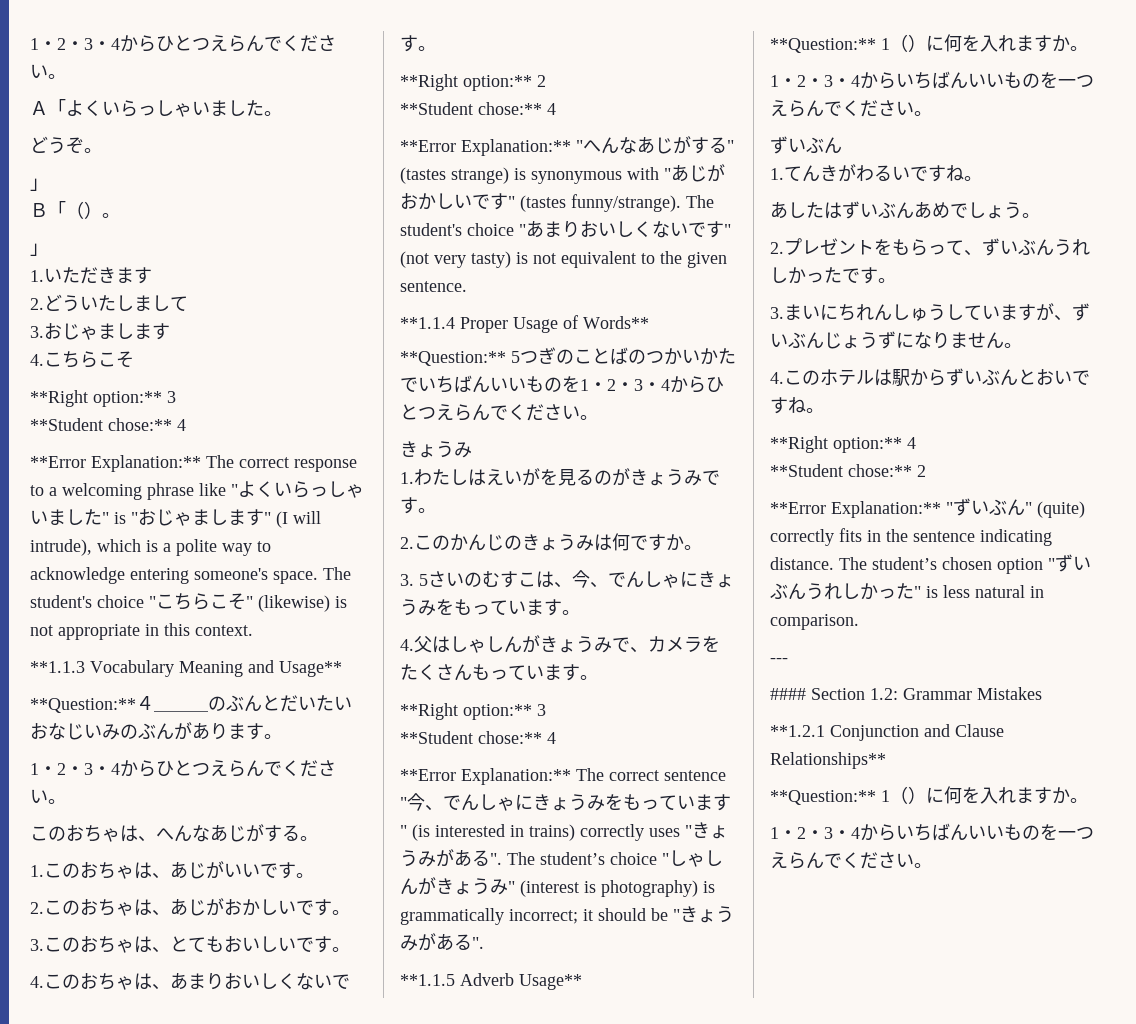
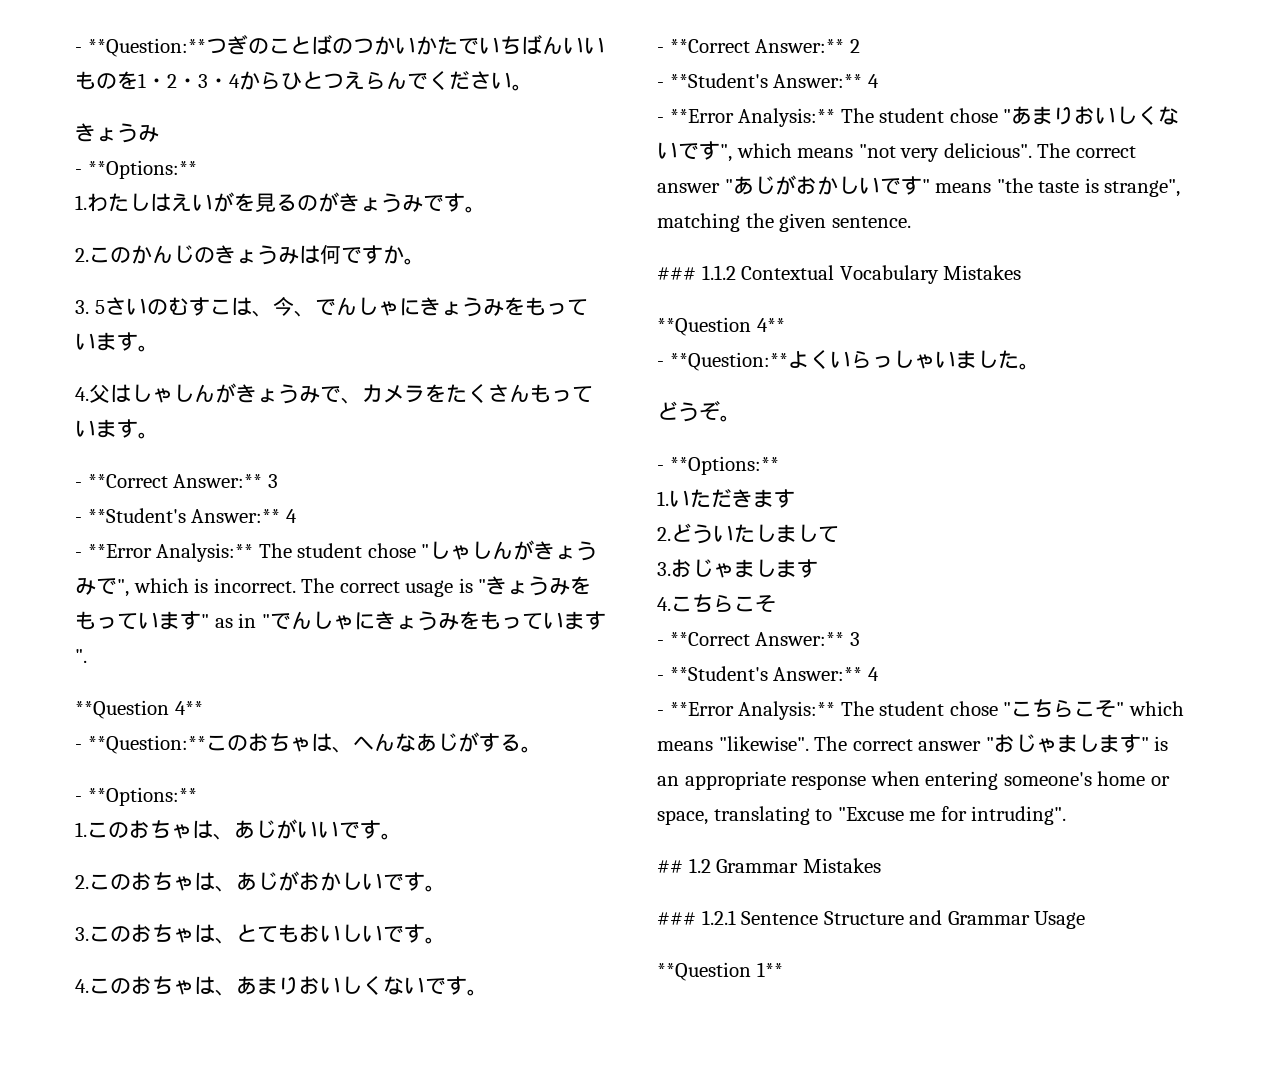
[30,35,336,52] [30,64,66,79] [30,99,282,117] [30,136,102,154] [30,178,48,191] [30,201,120,219] [30,243,48,256] [30,267,152,284] [30,294,188,312] [30,323,170,340] [30,351,134,368] [30,390,176,407] [30,418,186,431] [30,455,357,472] [30,481,364,500] [30,509,321,528] [30,539,271,556] [30,567,351,584] [30,593,347,612] [30,623,253,640] [30,660,342,677] [30,696,154,713] [154,695,352,712] [30,722,282,740] [30,760,336,777] [30,789,66,804] [30,824,318,842] [30,861,314,879] [30,898,350,916] [30,936,350,953] [30,972,350,990] [400,35,436,52] [400,74,546,91] [400,102,556,115] [400,136,734,156] [400,164,725,184] [400,193,714,212] [400,220,731,238] [400,251,727,268] [400,281,467,292] [400,315,649,333] [400,351,520,366] 1・2・3・4からひとつえらんでください。 // Ａ「よくいらっしゃいました。 // どうぞ。 // 」 // Ｂ「（）。 // 」 // 1.いただきます // 2.どういたしまして // 3.おじゃまします // 4.こちらこそ // **Right option:** 3 // **Student chose:** 4 // **Error Explanation:** The correct response to a welcoming phrase like "よくいらっしゃいました" is "おじゃまします" (I will intrude), which is a polite way to acknowledge entering someone's space. The student's choice "こちらこそ" (likewise) is not appropriate in this context. // **1.1.3 Vocabulary Meaning and Usage** // **Question:**４＿＿＿のぶんとだいたいおなじいみのぶんがあります。 // 1・2・3・4からひとつえらんでください。 // このおちゃは、へんなあじがする。 // 1.このおちゃは、あじがいいです。 // 2.このおちゃは、あじがおかしいです。 // 3.このおちゃは、とてもおいしいです。 // 4.このおちゃは、あまりおいしくないです。 // **Right option:** 2 // **Student chose:** 4 // **Error Explanation:** "へんなあじがする" (tastes strange) is synonymous with "あじがおかしいです" (tastes funny/strange). The student's choice "あまりおいしくないです" (not very tasty) is not equivalent to the given sentence. // **1.1.4 Proper Usage of Words** // **Question:** 5 -> [75,38,206,57] - **Question:**
(472, 450) none -> [75,160,197,179] // - **Options:**
[400,703,546,720] [400,731,556,744] [400,768,726,785] [400,793,731,811] [400,822,728,841] [400,849,723,867] [400,877,715,897] [400,906,734,925] [400,933,484,951] [400,973,582,990] [770,34,1088,53] [770,71,1094,89] [770,100,932,117] [770,136,842,154] [770,164,982,182] [770,201,1040,219] [770,238,1090,256] [770,267,896,284] [770,303,1090,321] [770,331,1022,349] [770,368,1090,387] [770,397,824,414] [770,436,916,453] [770,464,926,477] [770,498,1085,518] [770,528,1052,546] [770,554,1091,574] [770,583,1044,600] [770,614,859,630] [770,658,788,663] [770,687,1042,700] [770,724,1004,741] [770,752,886,769] [770,786,1088,805] [770,823,1094,841] [770,852,932,869] **Right option:** 3 // **Student chose:** 4 // **Error Explanation:** The correct sentence "今、でんしゃにきょうみをもっています" (is interested in trains) correctly uses "きょうみがある". The student’s choice "しゃしんがきょうみ" (interest is photography) is grammatically incorrect; it should be "きょうみがある". // **1.1.5 Adverb Usage** // **Question:** 1（）に何を入れますか。 // 1・2・3・4からいちばんいいものを一つえらんでください。 // ずいぶん // 1.てんきがわるいですね。 // あしたはずいぶんあめでしょう。 // 2.プレゼントをもらって、ずいぶんうれしかったです。 // 3.まいにちれんしゅうしていますが、ずいぶんじょうずになりません。 // 4.このホテルは駅からずいぶんとおいですね。 // **Right option:** 4 // **Student chose:** 2 // **Error Explanation:** "ずいぶん" (quite) correctly fits in the sentence indicating distance. The student’s chosen option "ずいぶんうれしかった" is less natural in comparison. // --- // #### Section 1.2: Grammar Mistakes // **1.2.1 Conjunction and Clause Relationships** // **Question:** 1（）に何を入れますか。 // 1・2・3・4からいちばんいいものを一つえらんでください。 -> [75,474,278,488] [75,508,297,523] [75,540,598,562] [75,576,592,597] [75,611,606,631] [75,649,87,663] [75,700,203,719] [75,732,542,754] [75,787,197,806] [75,819,402,840] [75,871,446,892] [75,924,446,944] [75,976,488,996] [657,39,860,53] [657,73,879,88] [657,106,1180,127] [657,141,1136,162] [657,175,1181,197] [657,213,911,232] [657,265,1022,284] [657,317,785,336] [657,350,1040,371] [657,400,741,422] [657,456,779,475] [657,489,795,508] [657,523,839,544] [657,559,818,578] [657,594,776,612] [657,632,860,646] [657,666,879,681] [657,699,1184,720] [657,734,1169,753] [657,771,1170,790] [657,806,1067,825] [657,858,881,873] [657,910,1086,929] [657,962,783,981] - **Correct Answer:** 3 // - **Student's Answer:** 4 // - **Error Analysis:** The student chose "しゃしんがきょうみで", which is incorrect. The correct usage is "きょうみをもっています" as in "でんしゃにきょうみをもっています". // **Question 4** // - **Question:**このおちゃは、へんなあじがする。 // - **Options:** // 1.このおちゃは、あじがいいです。 // 2.このおちゃは、あじがおかしいです。 // 3.このおちゃは、とてもおいしいです。 // 4.このおちゃは、あまりおいしくないです。 // - **Correct Answer:** 2 // - **Student's Answer:** 4 // - **Error Analysis:** The student chose "あまりおいしくないです", which means "not very delicious". The correct answer "あじがおかしいです" means "the taste is strange", matching the given sentence. // ### 1.1.2 Contextual Vocabulary Mistakes // **Question 4** // - **Question:**よくいらっしゃいました。 // どうぞ。 // - **Options:** // 1.いただきます // 2.どういたしまして // 3.おじゃまします // 4.こちらこそ // - **Correct Answer:** 3 // - **Student's Answer:** 4 // - **Error Analysis:** The student chose "こちらこそ" which means "likewise". The correct answer "おじゃまします" is an appropriate response when entering someone's home or space, translating to "Excuse me for intruding". // ## 1.2 Grammar Mistakes // ### 1.2.1 Sentence Structure and Grammar Usage // **Question 1**

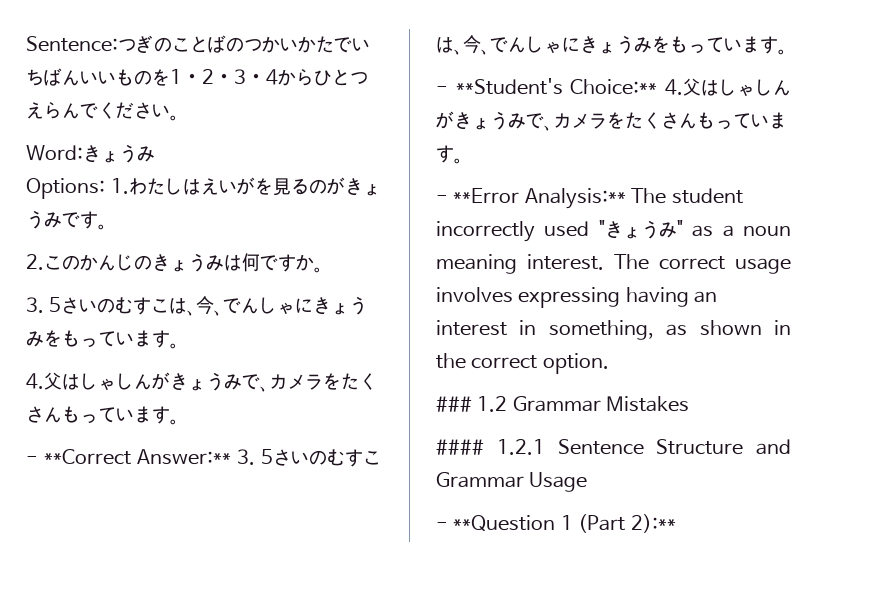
[75,38,206,57] - **Question:** -> [26,36,118,52] Sentence:
(533, 87) none -> [26,145,83,161] Word:
[75,160,197,179] - **Options:** // -> [26,178,105,199] Options:
[267,474,278,488] [75,508,297,523] [75,540,598,562] [75,576,592,597] [75,611,606,631] [75,649,87,663] [75,700,203,719] [75,732,542,754] [75,787,197,806] [75,819,402,840] [75,871,446,892] [75,924,446,944] [75,976,488,996] [657,39,860,53] [657,73,879,88] [657,106,1180,127] [657,141,1136,162] [657,175,1181,197] [657,213,911,232] [657,265,1022,284] [657,317,785,336] [657,350,1040,371] [657,400,741,422] [657,456,779,475] [657,489,795,508] [657,523,839,544] [657,559,818,578] [657,594,776,612] [657,632,860,646] [657,666,879,681] [657,699,1184,720] [657,734,1169,753] [657,771,1170,790] [657,806,1067,825] [657,860,683,873] 3 // - **Student's Answer:** 4 // - **Error Analysis:** The student chose "しゃしんがきょうみで", which is incorrect. The correct usage is "きょうみをもっています" as in "でんしゃにきょうみをもっています". // **Question 4** // - **Question:**このおちゃは、へんなあじがする。 // - **Options:** // 1.このおちゃは、あじがいいです。 // 2.このおちゃは、あじがおかしいです。 // 3.このおちゃは、とてもおいしいです。 // 4.このおちゃは、あまりおいしくないです。 // - **Correct Answer:** 2 // - **Student's Answer:** 4 // - **Error Analysis:** The student chose "あまりおいしくないです", which means "not very delicious". The correct answer "あじがおかしいです" means "the taste is strange", matching the given sentence. // ### 1.1.2 Contextual Vocabulary Mistakes // **Question 4** // - **Question:**よくいらっしゃいました。 // どうぞ。 // - **Options:** // 1.いただきます // 2.どういたしまして // 3.おじゃまします // 4.こちらこそ // - **Correct Answer:** 3 // - **Student's Answer:** 4 // - **Error Analysis:** The student chose "こちらこそ" which means "likewise". The correct answer "おじゃまします" is an appropriate response when entering someone's home or space, translating to "Excuse me for intruding". // ## -> [237,449,381,467] [436,35,787,55] [436,78,791,97] [436,111,787,131] [436,145,463,164] [436,188,743,209] [436,220,791,242] [436,254,791,274] [436,287,718,308] [436,320,791,340] [436,353,609,374] [436,396,472,412] 3. 5さいのむすこは、今、でんしゃにきょうみをもっています。 // - **Student's Choice:** 4.父はしゃしんがきょうみで、カメラをたくさんもっています。 // - **Error Analysis:** The student incorrectly used "きょうみ" as a noun meaning interest. The correct usage involves expressing having an interest in something, as shown in the correct option. // ###
[657,912,696,925] ### -> [436,439,484,455] ####
[657,962,783,981] **Question 1** -> [436,514,676,533] - **Question 1 (Part 2):**

